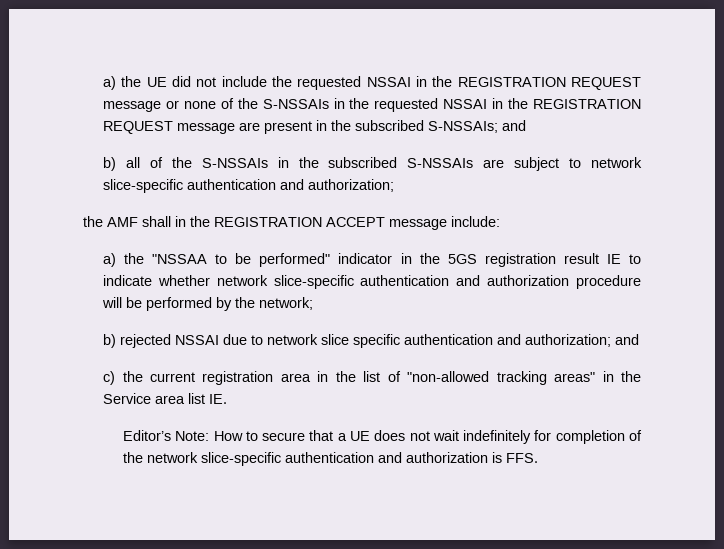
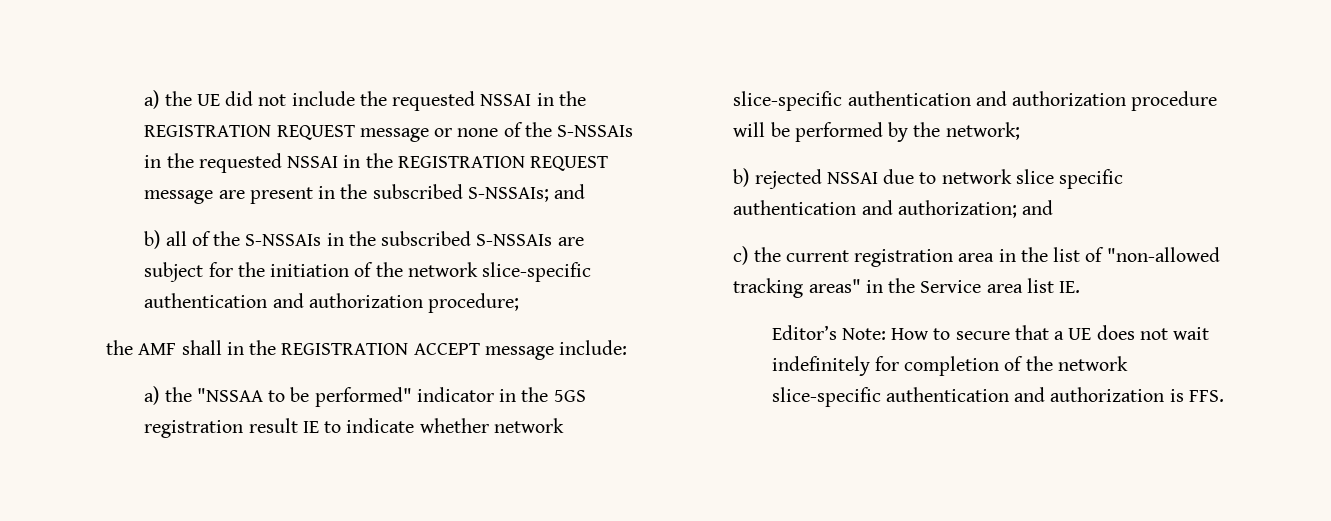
[569,157,642,168] [103,179,395,193] to network slice-specific authentication and authorization; -> [208,262,592,282] [144,293,520,313] for the initiation of the network slice-specific authentication and authorization procedure;

